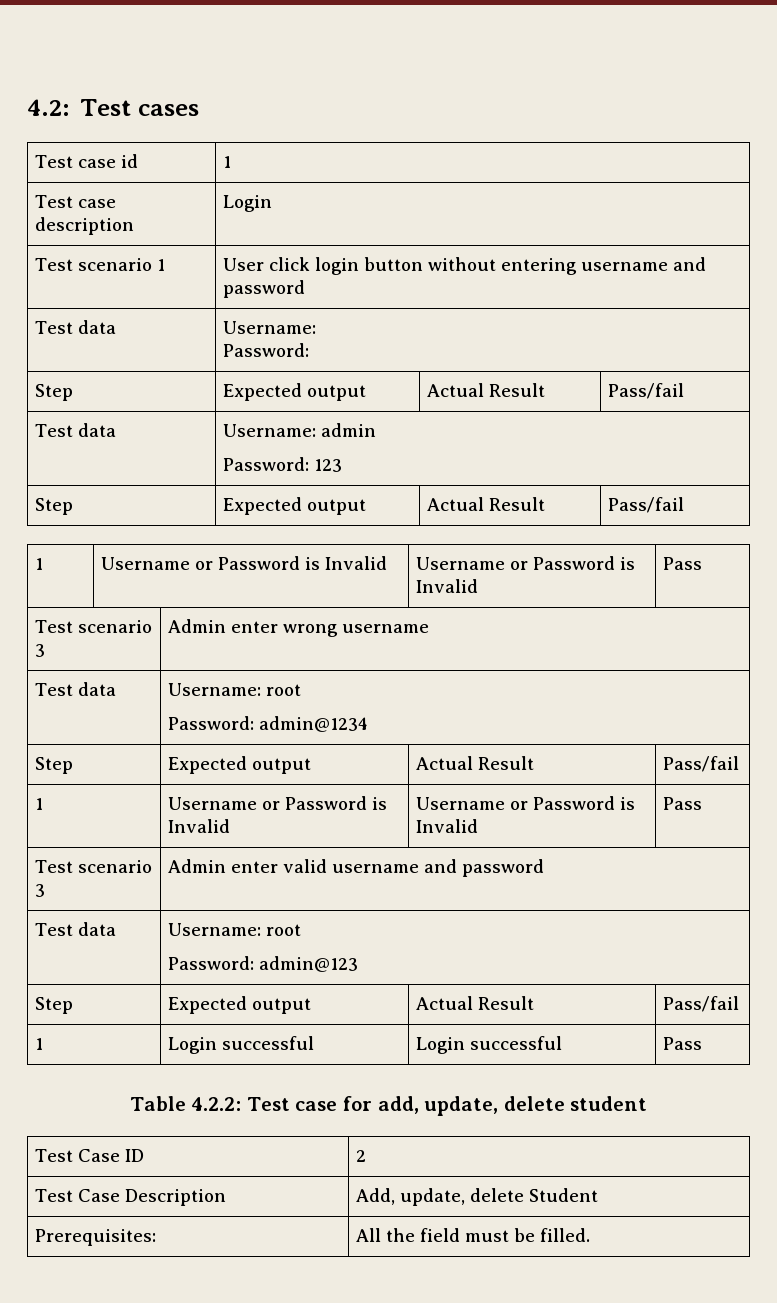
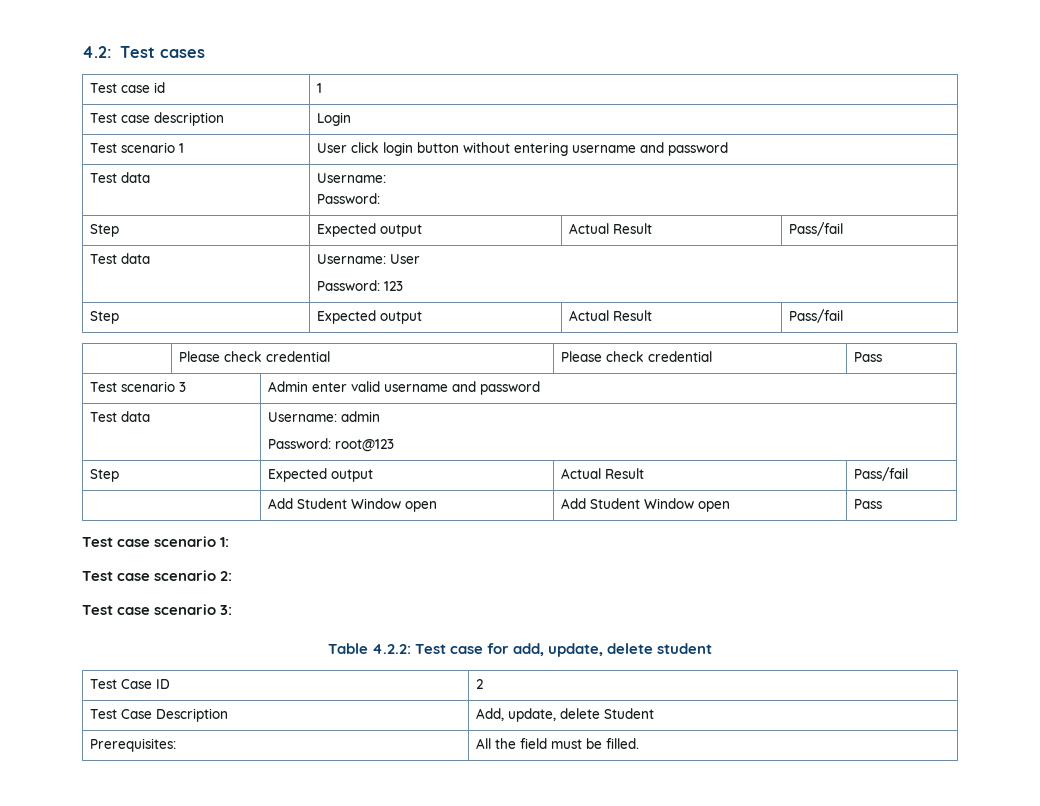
[321,423,377,437] admin -> [389,254,420,264] User
[35,558,44,570] [101,556,388,570] [416,556,636,570] [416,579,479,593] [663,557,703,570] [35,620,153,633] [35,644,46,657] [168,619,430,637] [35,682,117,696] [168,683,302,696] [168,716,369,732] [35,757,74,774] [168,756,312,774] [416,756,535,770] [663,756,740,772] [35,798,44,810] [168,796,388,810] [168,819,231,833] [416,796,636,810] [416,819,479,833] 1 | Username or Password is Invalid | Username or Password is Invalid | Pass // Test scenario 3 | Admin enter wrong username // Test data | Username: root // Password: admin@1234 // Step | Expected output | Actual Result | Pass/fail // 1 | Username or Password is Invalid | Username or Password is Invalid -> [178,351,330,362] [560,351,712,362] | Please check credential | Please check credential
[266,924,302,936] [168,956,359,972] [35,997,74,1014] [168,996,312,1014] [416,996,535,1010] [663,996,740,1012] [35,1038,44,1050] [168,1036,315,1054] [416,1036,563,1054] [663,1037,703,1050] root // Password: admin@123 // Step | Expected output | Actual Result | Pass/fail // 1 | Login successful | Login successful | Pass -> [340,411,380,422] [267,438,394,452] [89,469,119,482] [267,468,373,482] [560,468,644,479] [853,467,908,481] [267,498,437,512] [560,498,730,512] [853,499,882,509] [82,536,230,547] [82,570,233,581] [82,604,233,615] admin // Password: root@123 // Step | Expected output | Actual Result | Pass/fail // | Add Student Window open | Add Student Window open | Pass // Test case scenario 1: // Test case scenario 2: // Test case scenario 3:

